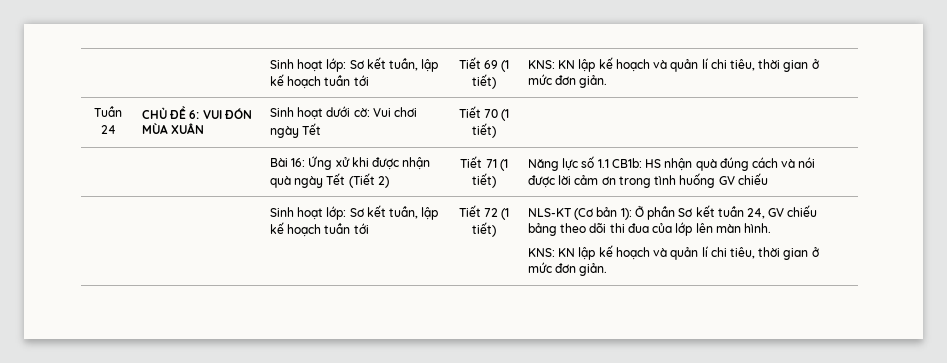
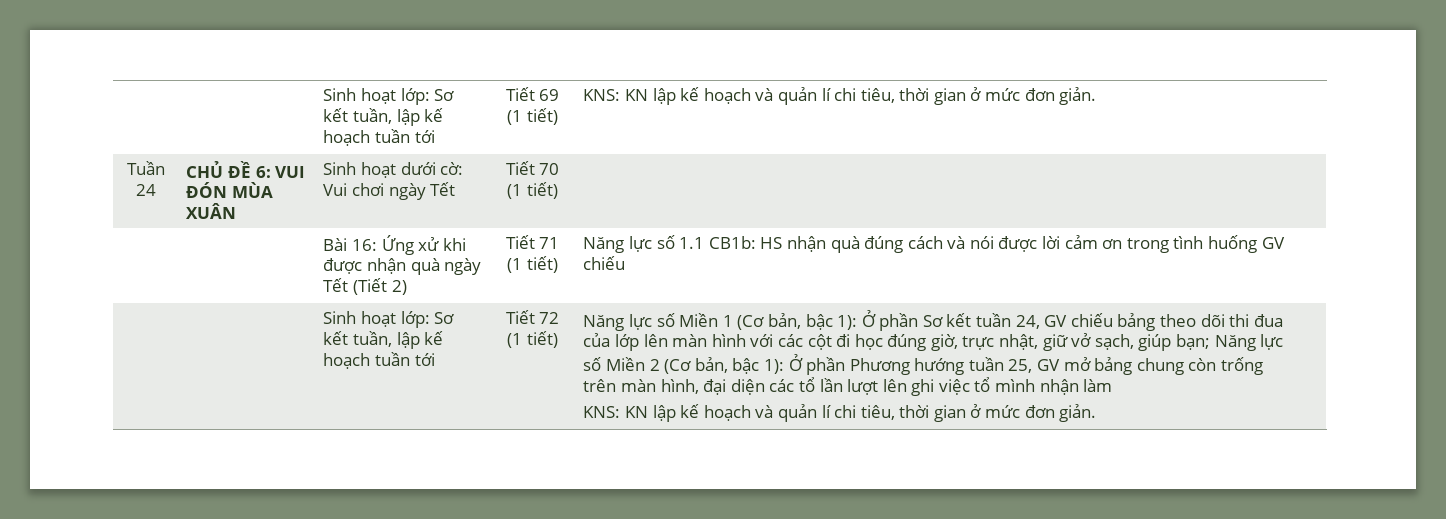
[527,207,618,220] NLS-KT (Cơ bản -> [583,313,833,331] Năng lực số Miền 1 (Cơ bản, bậc
[744,223,772,233] hình. -> [711,333,1284,351] [583,354,1264,375] [583,377,1113,396] hình với các cột đi học đúng giờ, trực nhật, giữ vở sạch, giúp bạn; Năng lực số Miền 2 (Cơ bản, bậc 1): Ở phần Phương hướng tuần 25, GV mở bảng chung còn trống trên màn hình, đại diện các tổ lần lượt lên ghi việc tổ mình nhận làm

